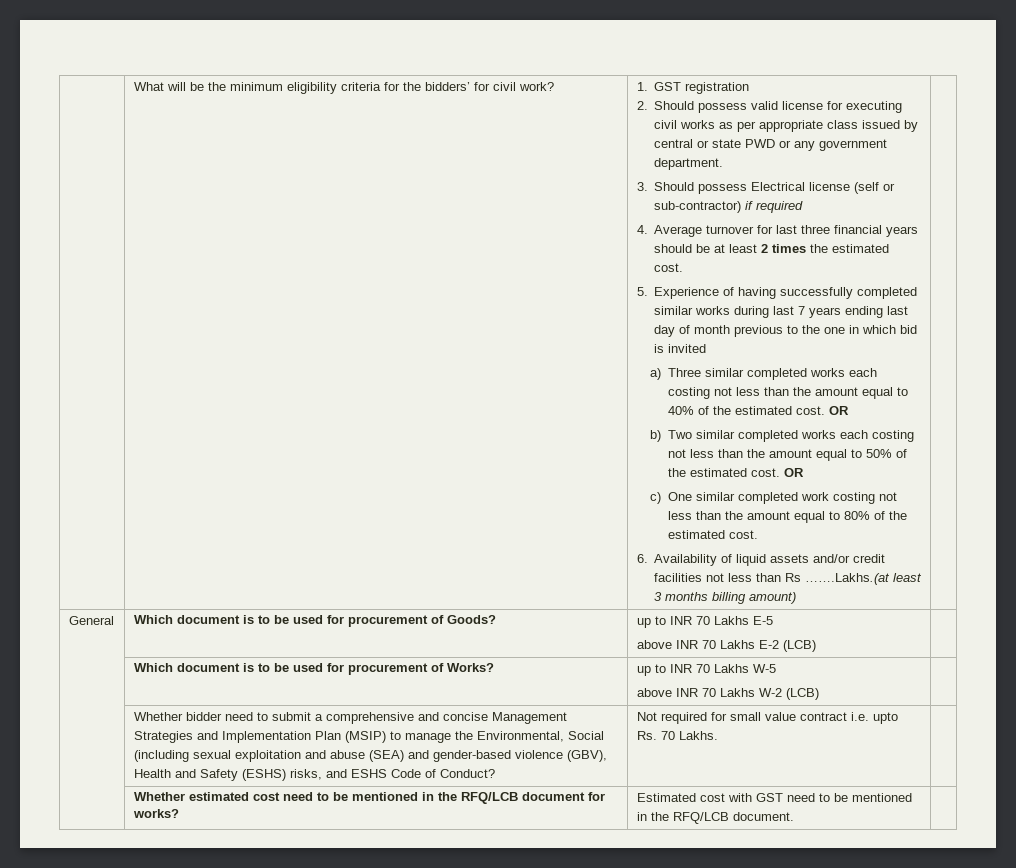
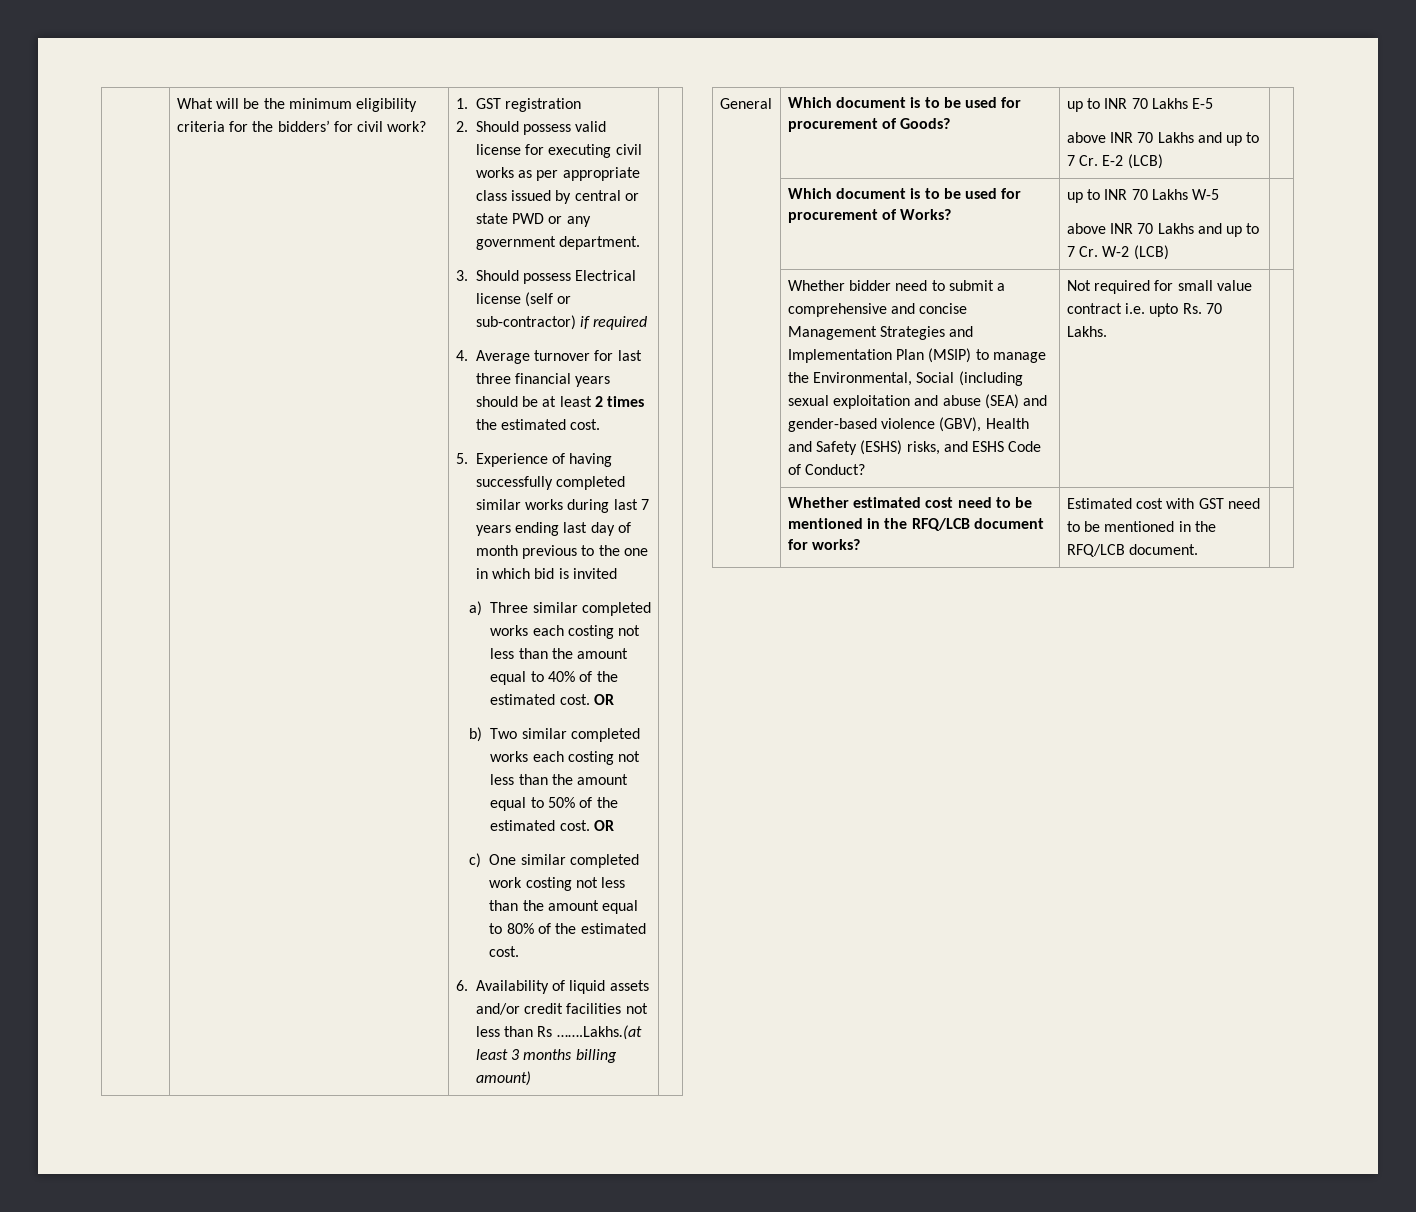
(755, 644) none -> [1197,132,1260,146] [1066,155,1098,166] and up to 7 Cr.
(755, 692) none -> [1197,223,1260,237] [1066,246,1098,257] and up to 7 Cr.

